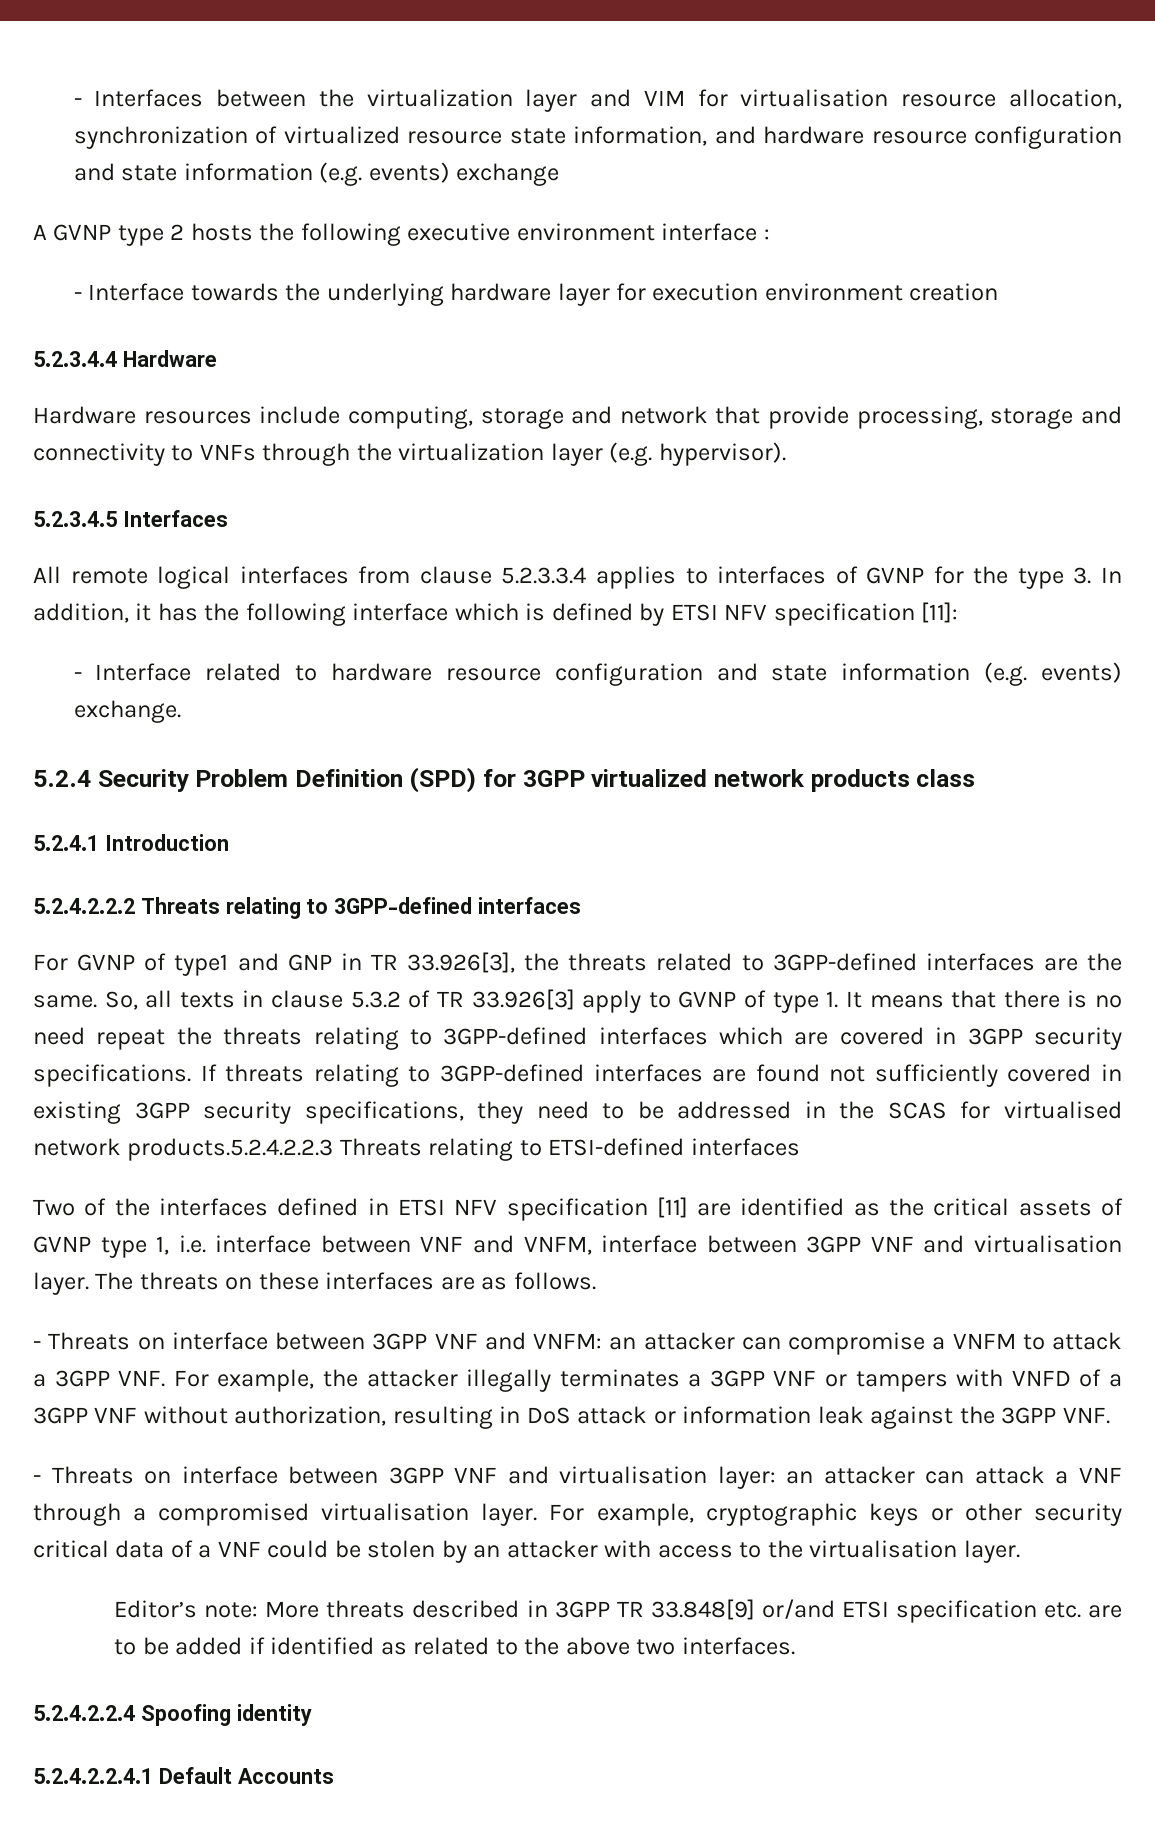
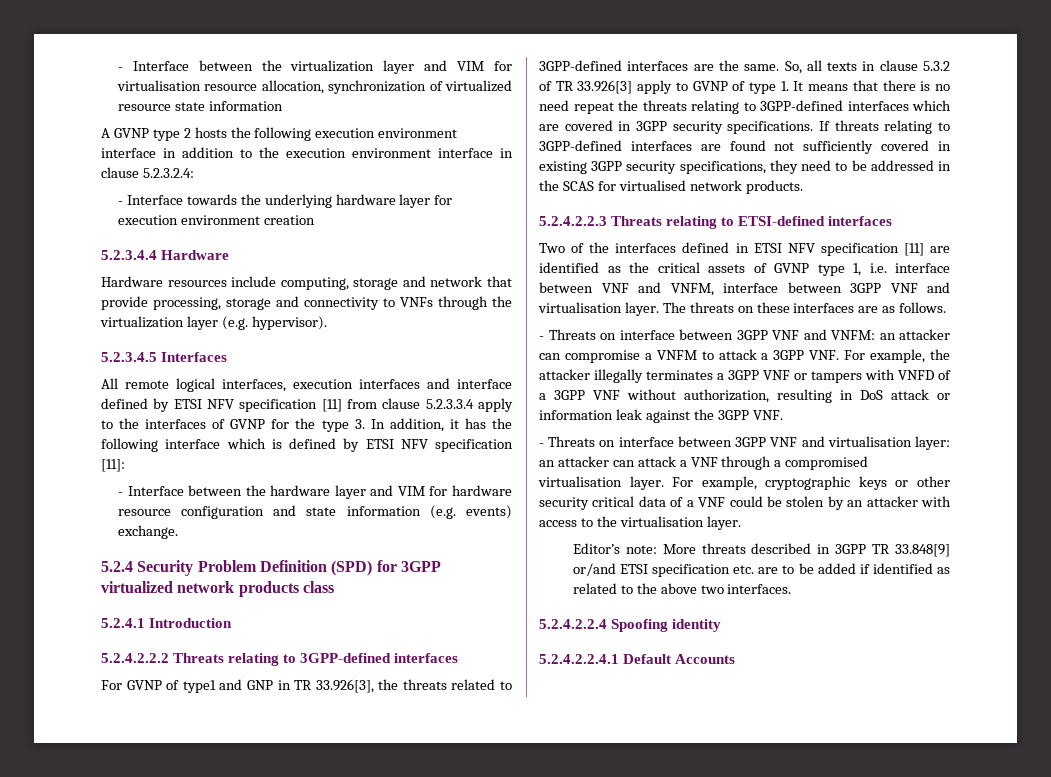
[73,89,204,107] - Interfaces -> [117,61,189,71] - Interface
[573,126,1122,149] [73,162,560,186] information, and hardware resource configuration and state information (e.g. events) exchange -> [208,101,283,111] information
[407,223,770,241] executive environment interface : -> [315,128,458,138] [101,147,513,158] [101,167,194,178] execution environment interface in addition to the execution environment interface in clause 5.2.3.2.4:
[239,566,708,589] interfaces from clause 5.2.3.3.4 applies to -> [222,378,512,392] [101,398,513,412] [101,418,140,429] interfaces, execution interfaces and interface defined by ETSI NFV specification [11] from clause 5.2.3.3.4 apply to the
[205,663,318,681] related to -> [188,485,448,499] between the hardware layer and VIM for
[127,1138,334,1161] products.5.2.4.2.2.3 -> [745,180,803,194] [539,216,607,226] products. // 5.2.4.2.2.3

